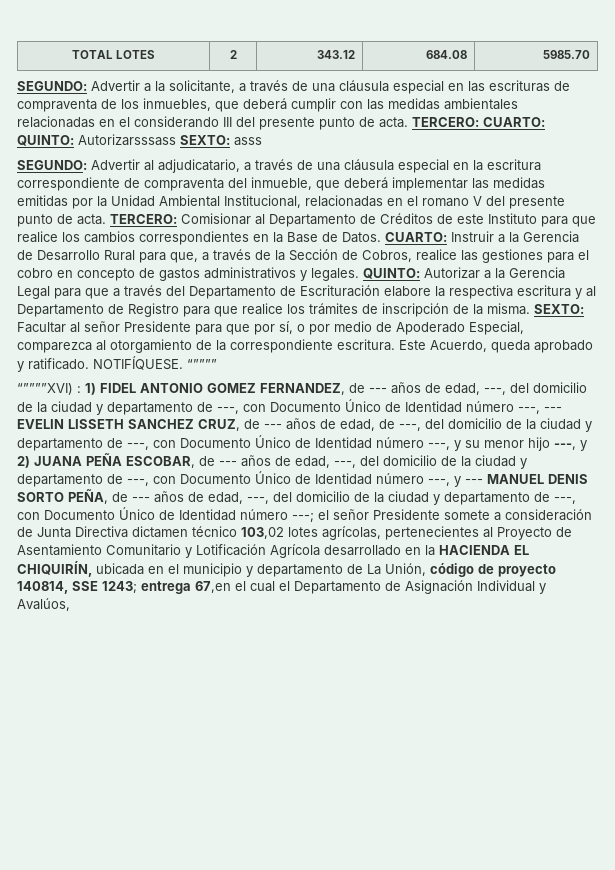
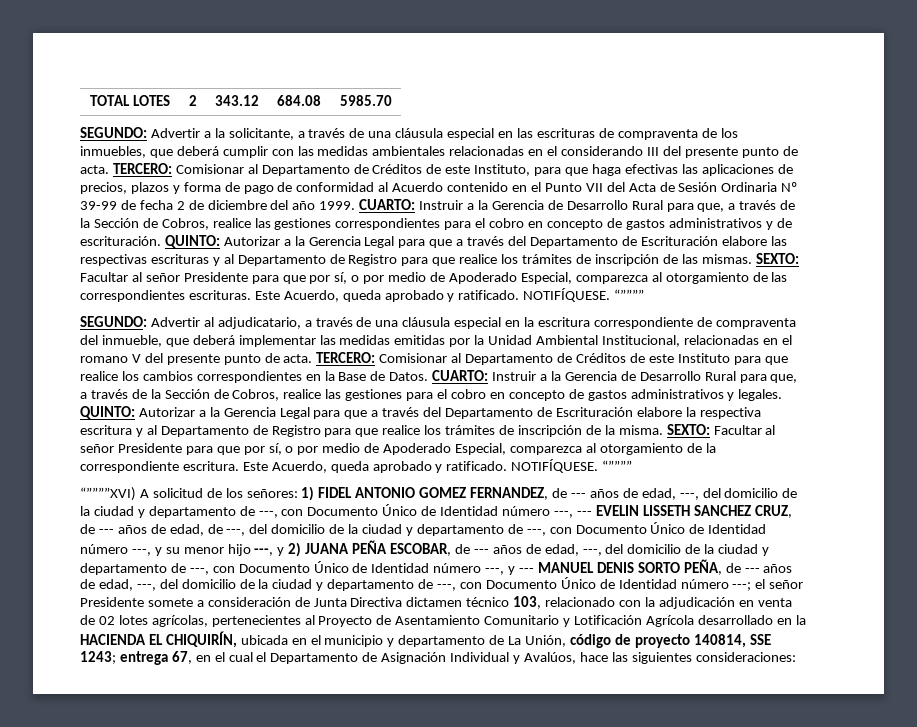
[483,117,545,127] [17,134,262,146] CUARTO: QUINTO: Autorizarsssass SEXTO: asss -> [175,164,793,176] [80,182,798,194] [80,199,796,212] [80,218,792,230] [80,235,787,248] [80,253,799,266] [80,272,788,284] [80,288,645,302] Comisionar al Departamento de Créditos de este Instituto, para que haga efectivas las aplicaciones de precios, plazos y forma de pago de conformidad al Acuerdo contenido en el Punto VII del Acta de Sesión Ordinaria Nº 39-99 de fecha 2 de diciembre del año 1999. CUARTO: Instruir a la Gerencia de Desarrollo Rural para que, a través de la Sección de Cobros, realice las gestiones correspondientes para el cobro en concepto de gastos administrativos y de escrituración. QUINTO: Autorizar a la Gerencia Legal para que a través del Departamento de Escrituración elabore las respectivas escrituras y al Departamento de Registro para que realice los trámites de inscripción de las mismas. SEXTO: Facultar al señor Presidente para que por sí, o por medio de Apoderado Especial, comparezca al otorgamiento de las correspondientes escrituras. Este Acuerdo, queda aprobado y ratificado. NOTIFÍQUESE. “””””
[77,386,81,393] : -> [139,488,298,498] A solicitud de los señores:
[241,527,284,539] 103,02 -> [513,596,792,609] [80,615,115,625] 103, relacionado con la adjudicación en venta de 02
[195,581,231,593] 67,en -> [171,651,211,664] 67, en
(70, 604) none -> [579,652,796,664] hace las siguientes consideraciones:

